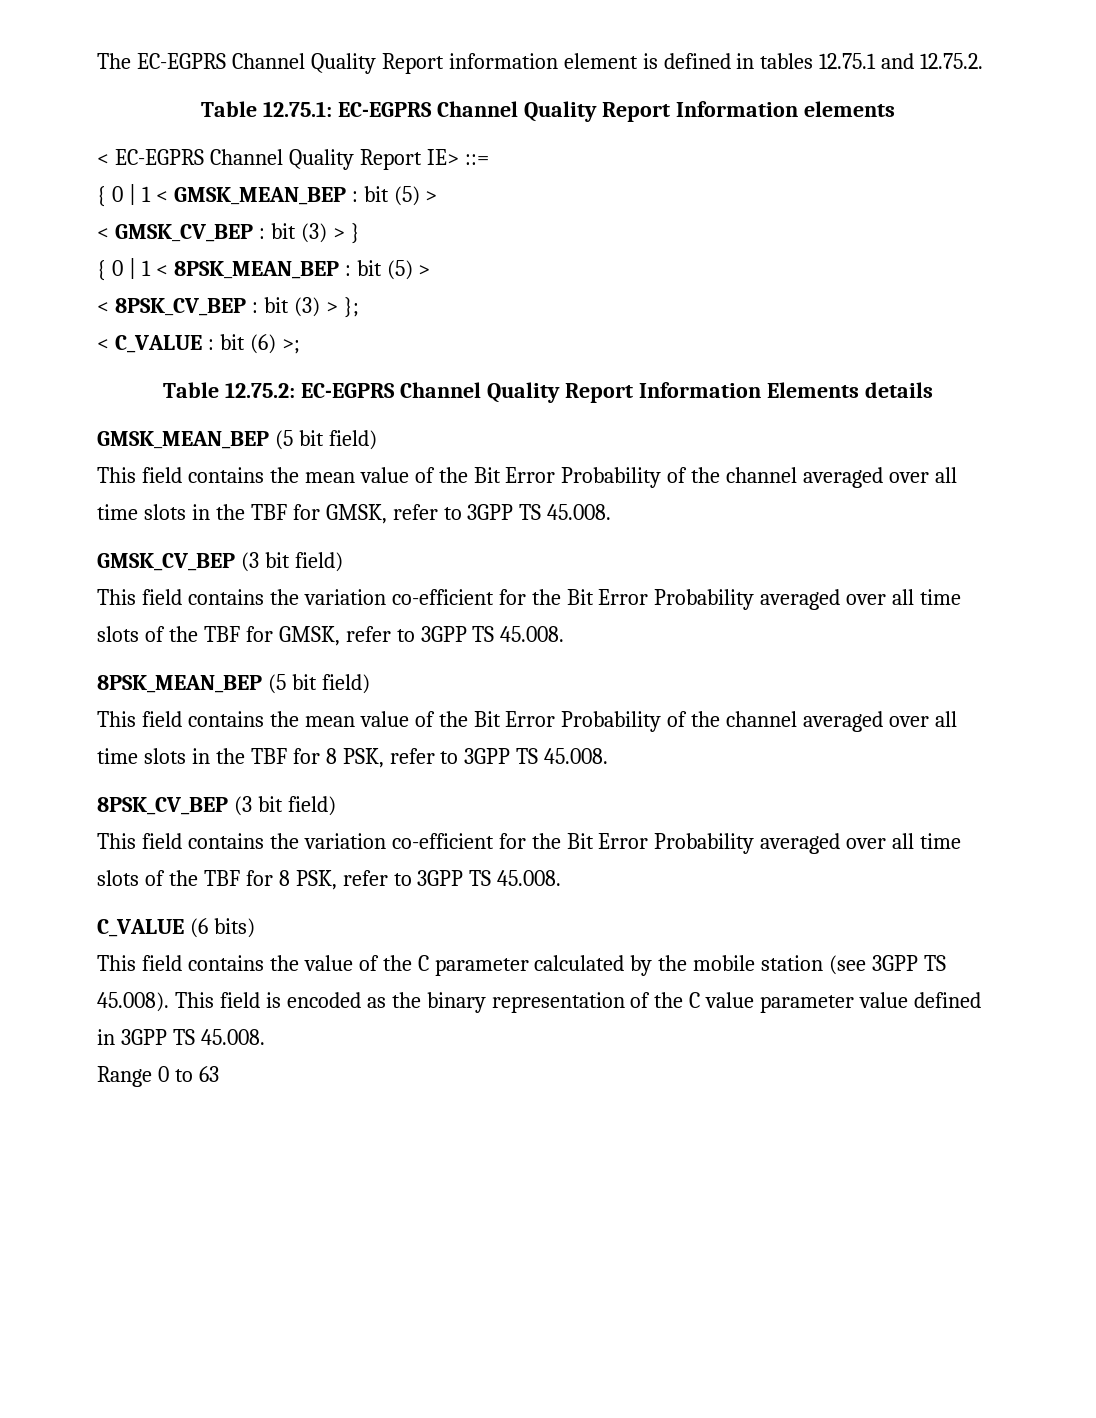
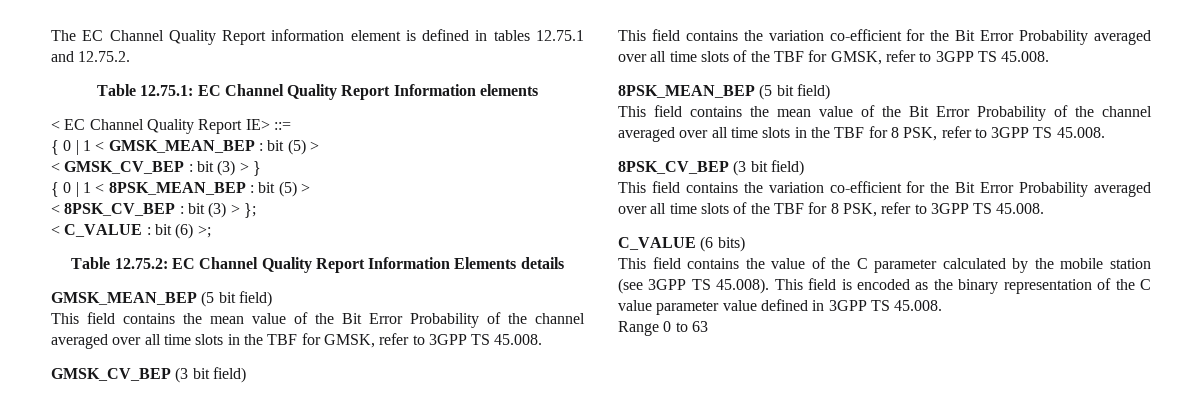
[136,53,226,69] EC-EGPRS -> [82,30,104,41] EC
[338,102,433,117] EC-EGPRS -> [197,85,221,96] EC
[114,149,204,165] EC-EGPRS -> [64,119,86,130] EC
[301,383,396,398] EC-EGPRS -> [171,258,195,269] EC

